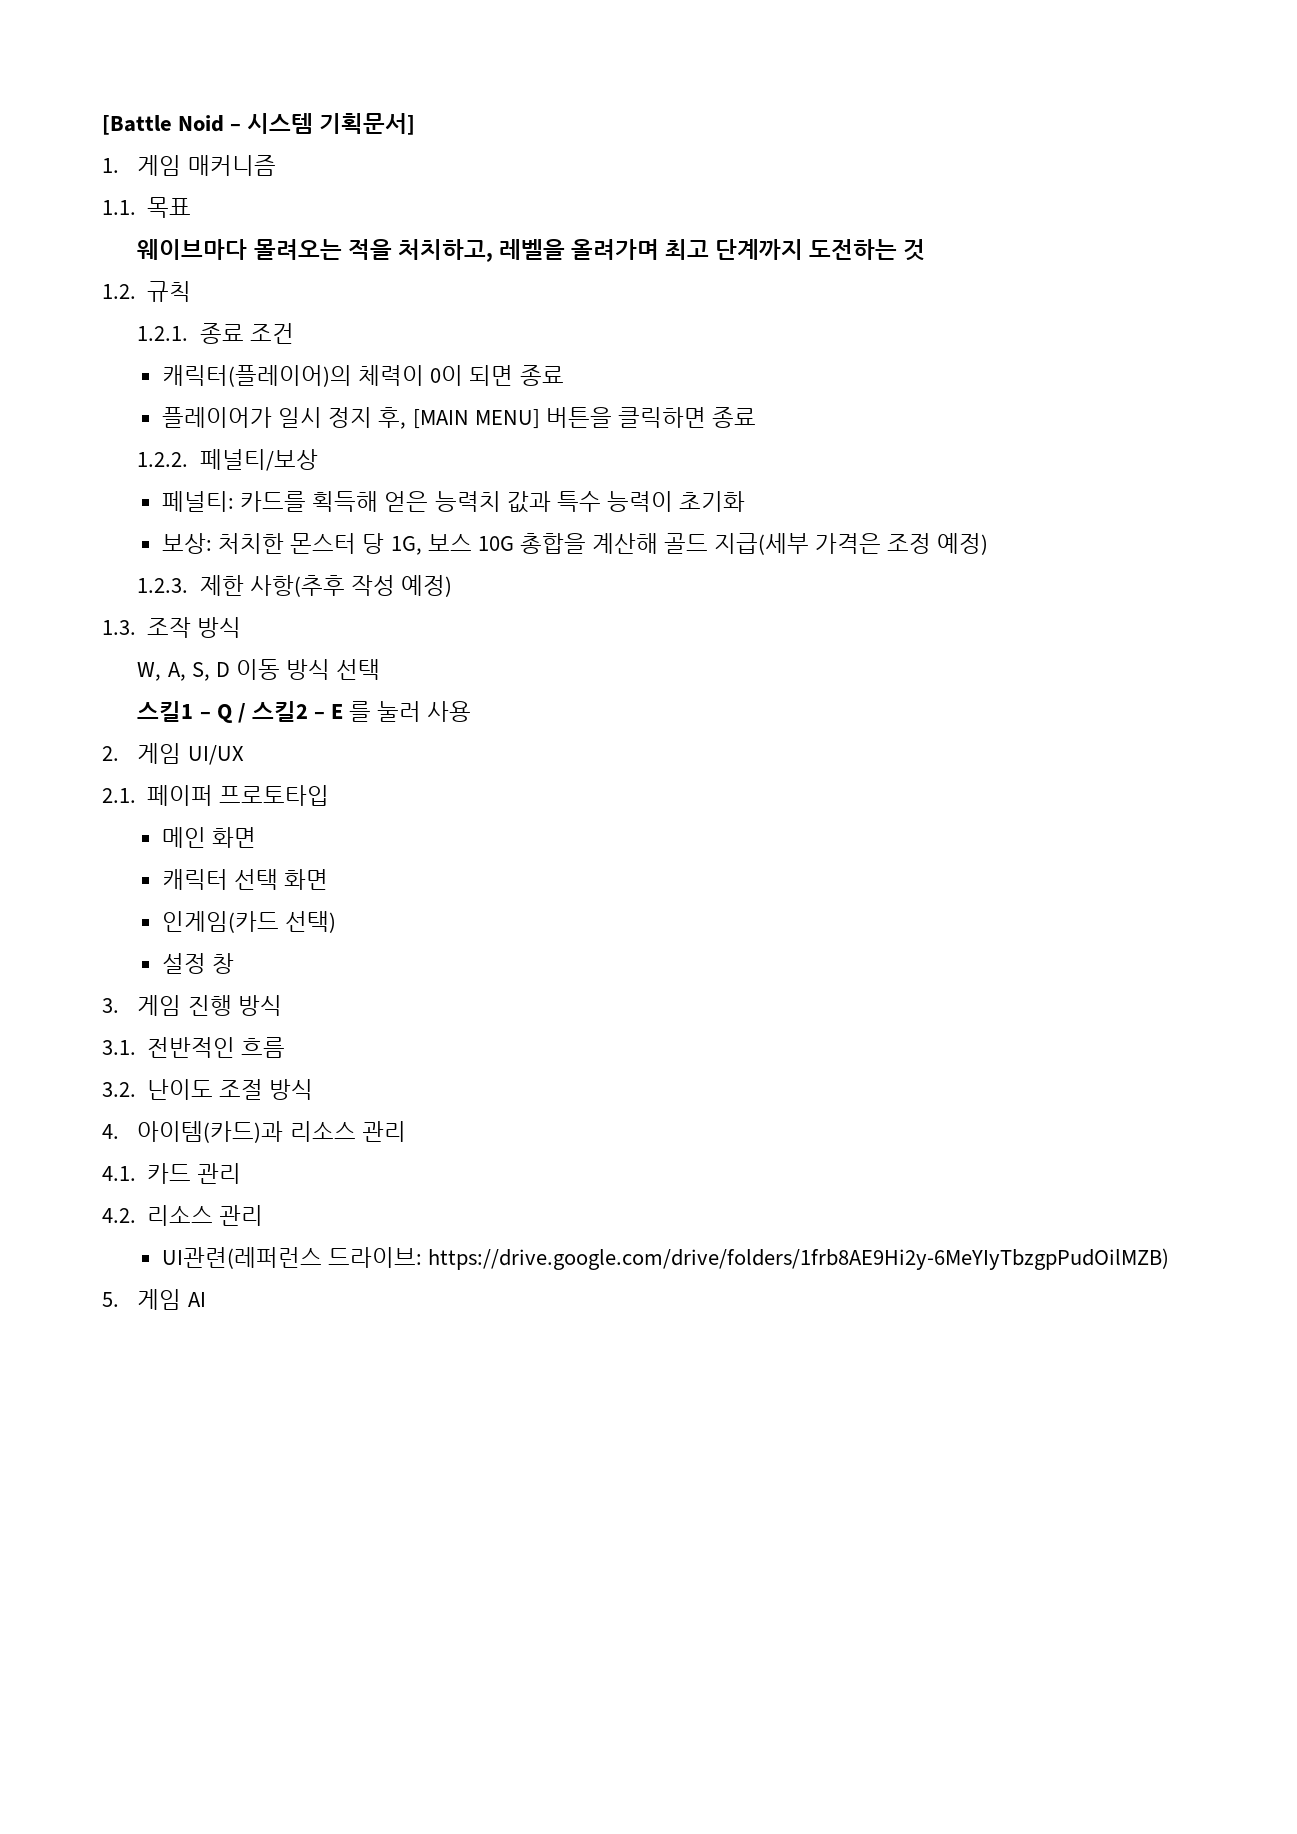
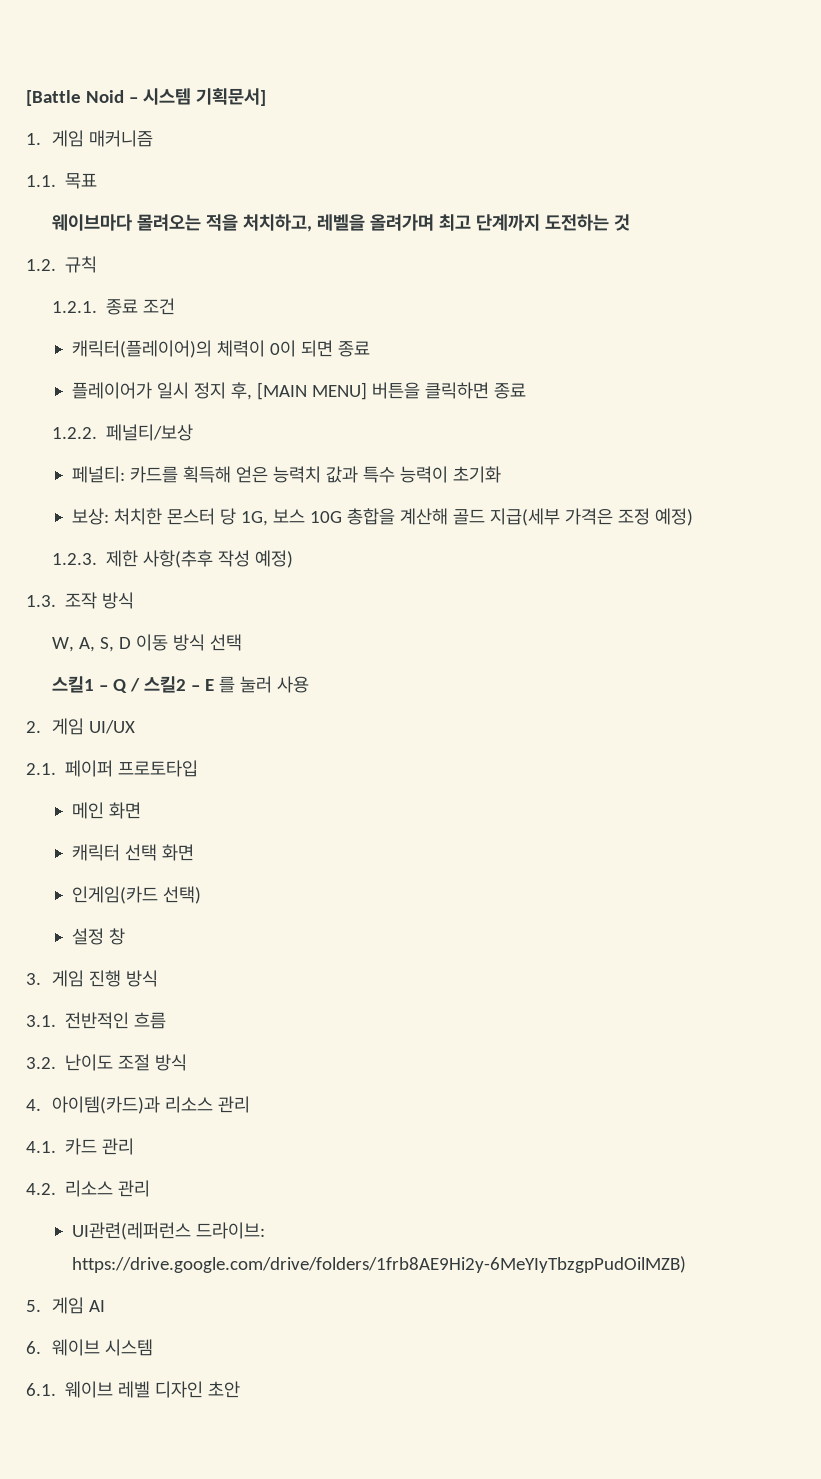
(206, 1299) none -> [26,1339,153,1356] [26,1381,241,1398] // 6. 웨이브 시스템 // 6.1. 웨이브 레벨 디자인 초안

